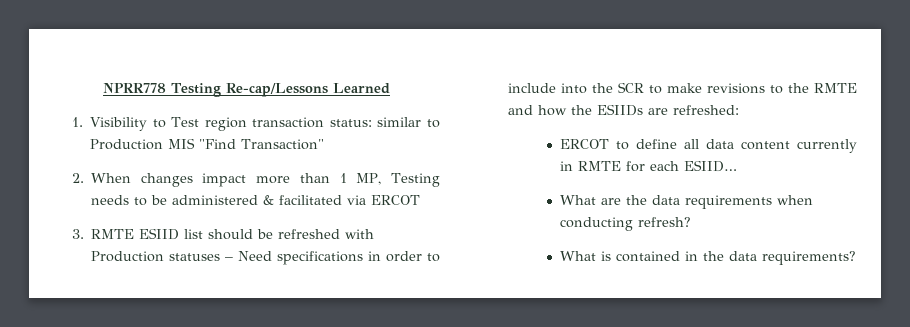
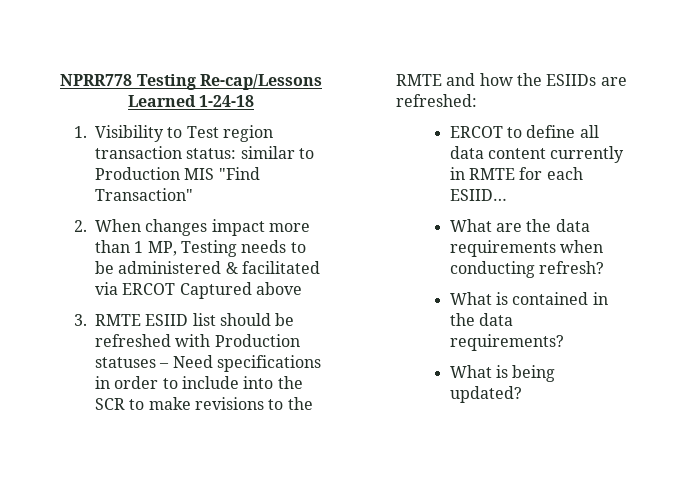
(390, 88) none -> [199,95,255,107] 1-24-18
(420, 200) none -> [179,282,303,299] Captured above
(857, 258) none -> [449,365,556,382] [449,386,522,403] // What is being updated?

